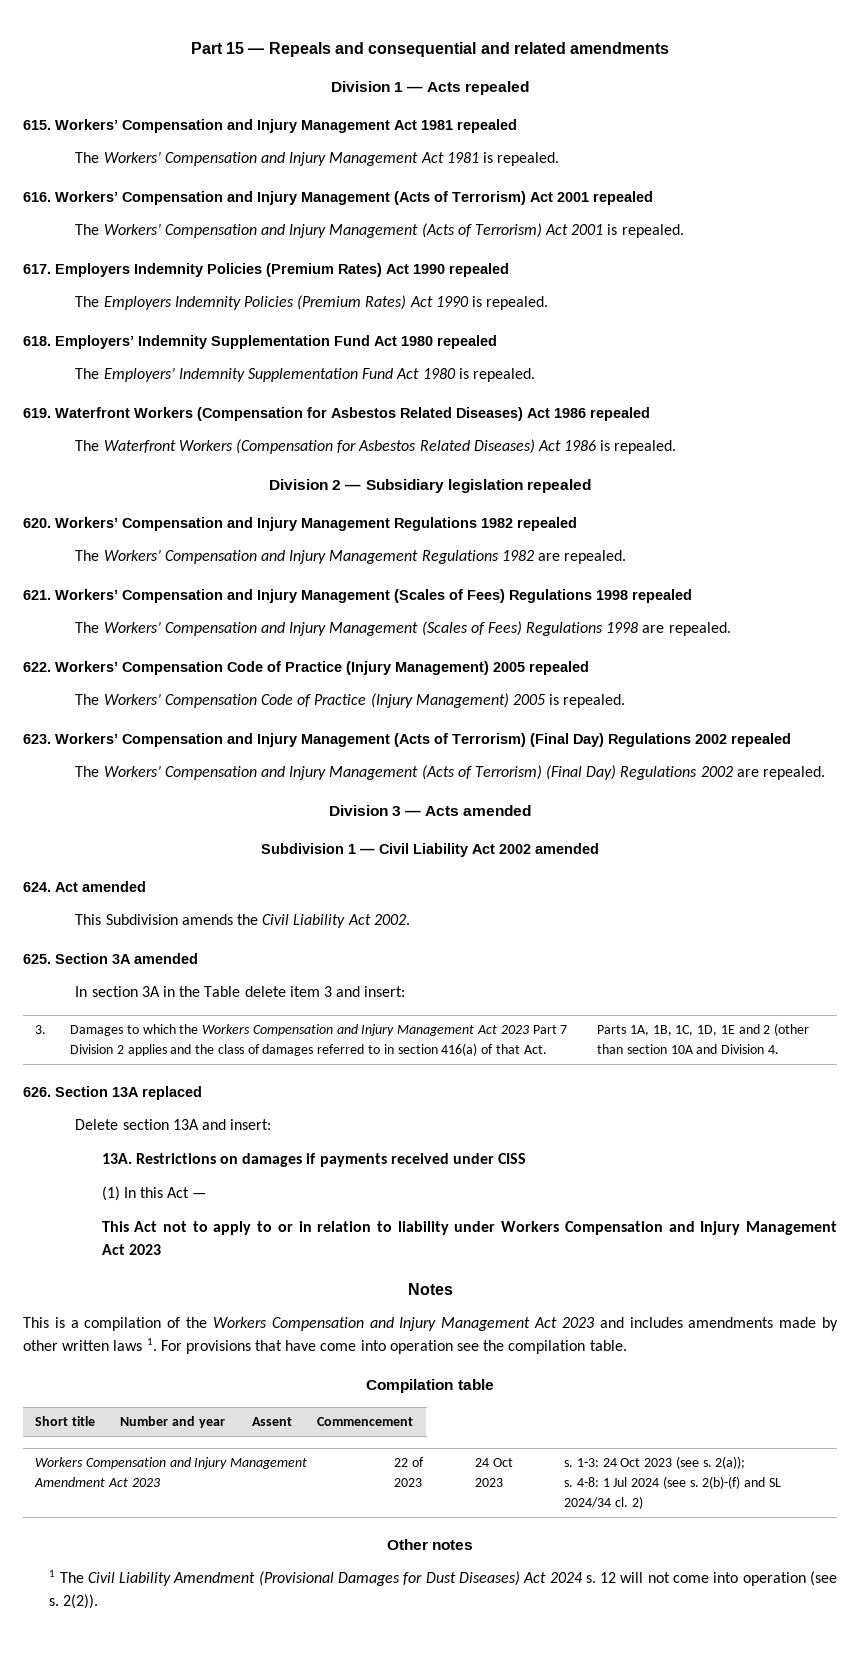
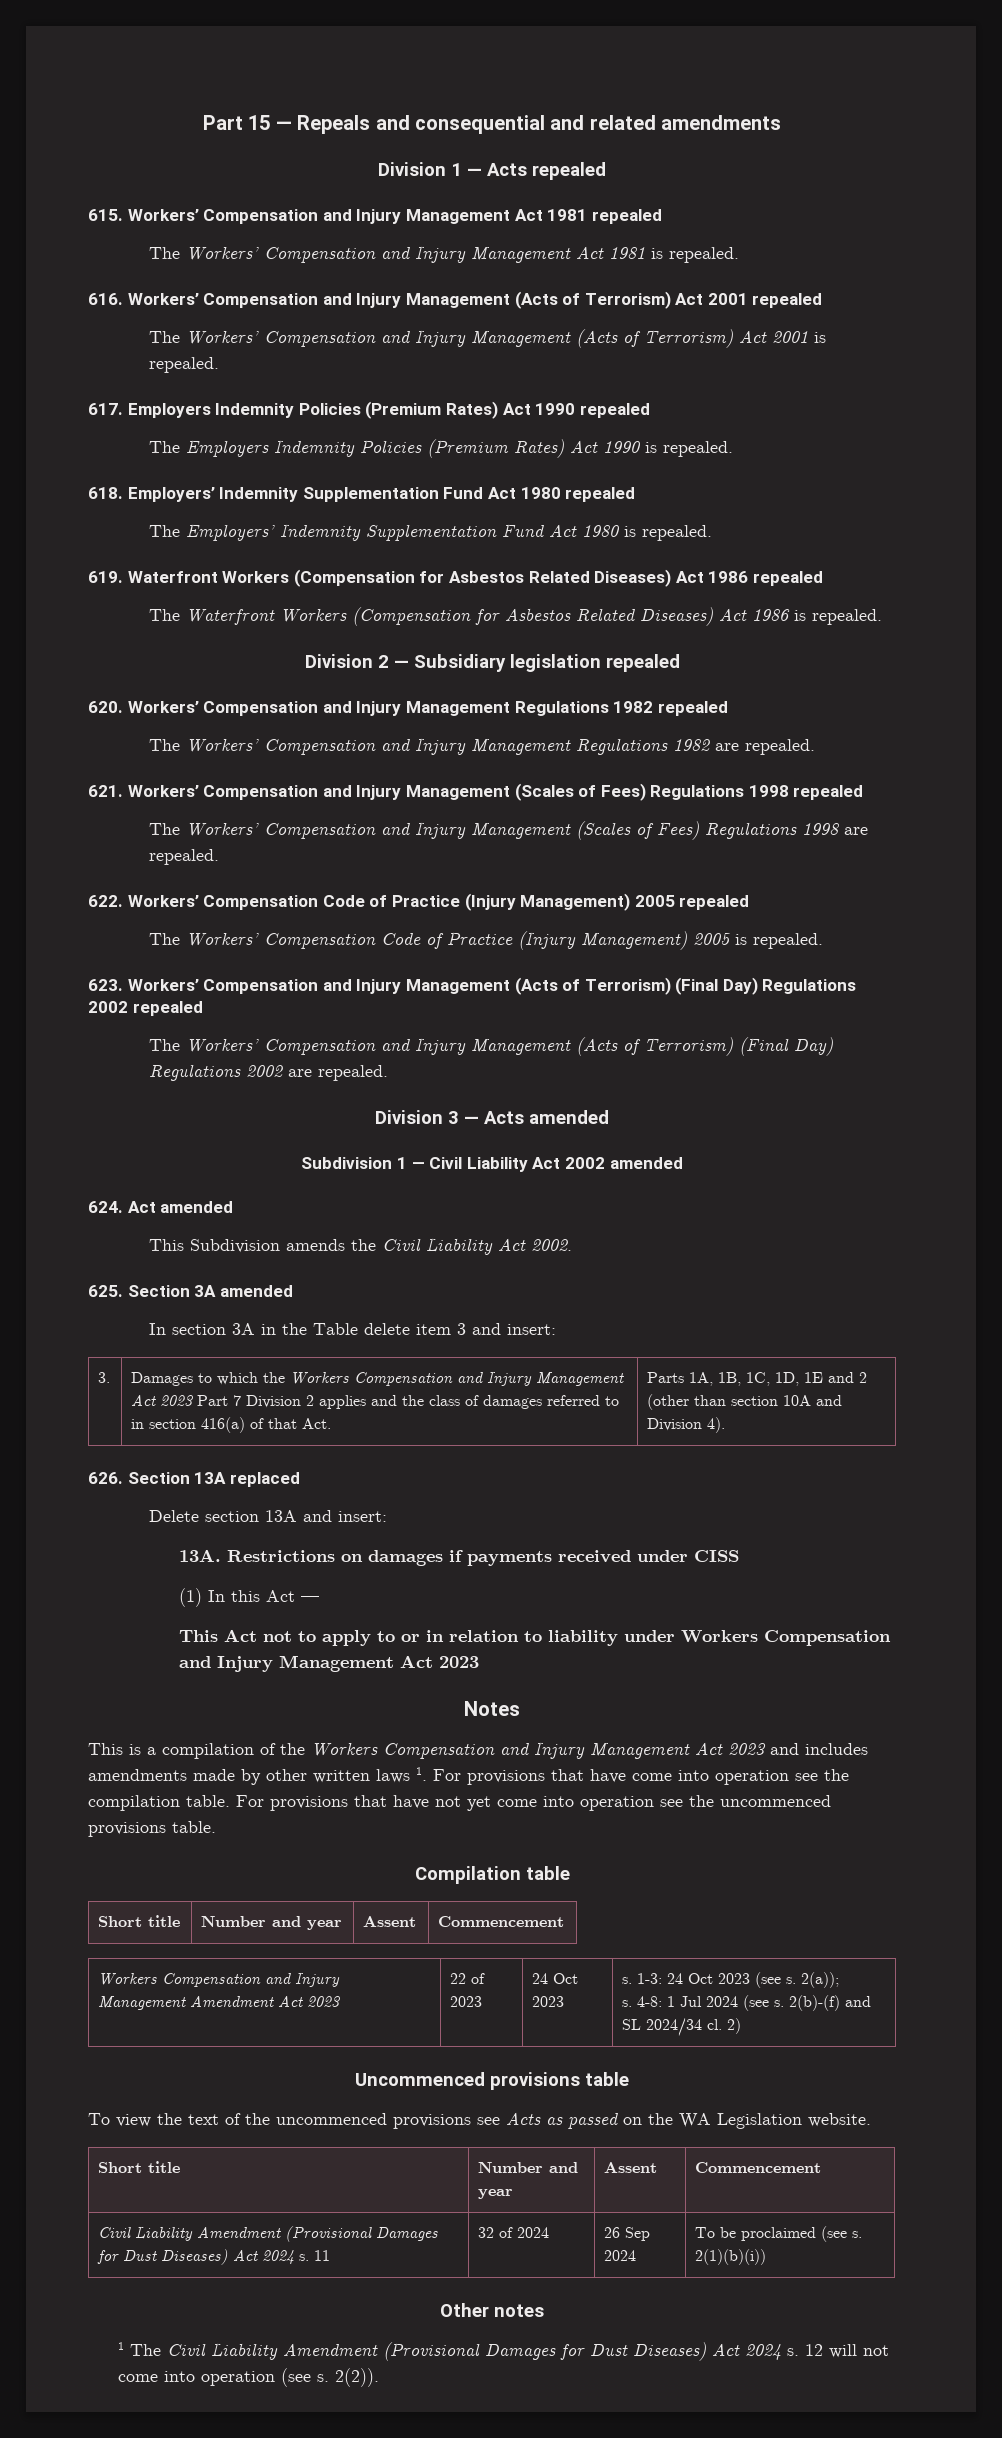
[767,1045,779,1054] 4. -> [707,1417,726,1433] 4).
(627, 1345) none -> [236,1795,831,1811] [88,1821,216,1837] For provisions that have not yet come into operation see the uncommenced provisions table.
(643, 1502) none -> [355,2072,629,2090] [88,2112,871,2129] [98,2161,181,2173] [478,2162,579,2173] [478,2189,514,2199] [604,2162,658,2173] [695,2162,822,2173] [98,2226,439,2242] [97,2249,331,2265] [478,2227,550,2238] [604,2227,651,2241] [604,2250,637,2261] [695,2226,863,2242] [695,2249,767,2265] // Uncommenced provisions table // To view the text of the uncommenced provisions see Acts as passed on the WA Legislation website. // Short title | Number and year | Assent | Commencement // Civil Liability Amendment (Provisional Damages for Dust Diseases) Act 2024 s. 11 | 32 of 2024 | 26 Sep 2024 | To be proclaimed (see s. 2(1)(b)(i))

